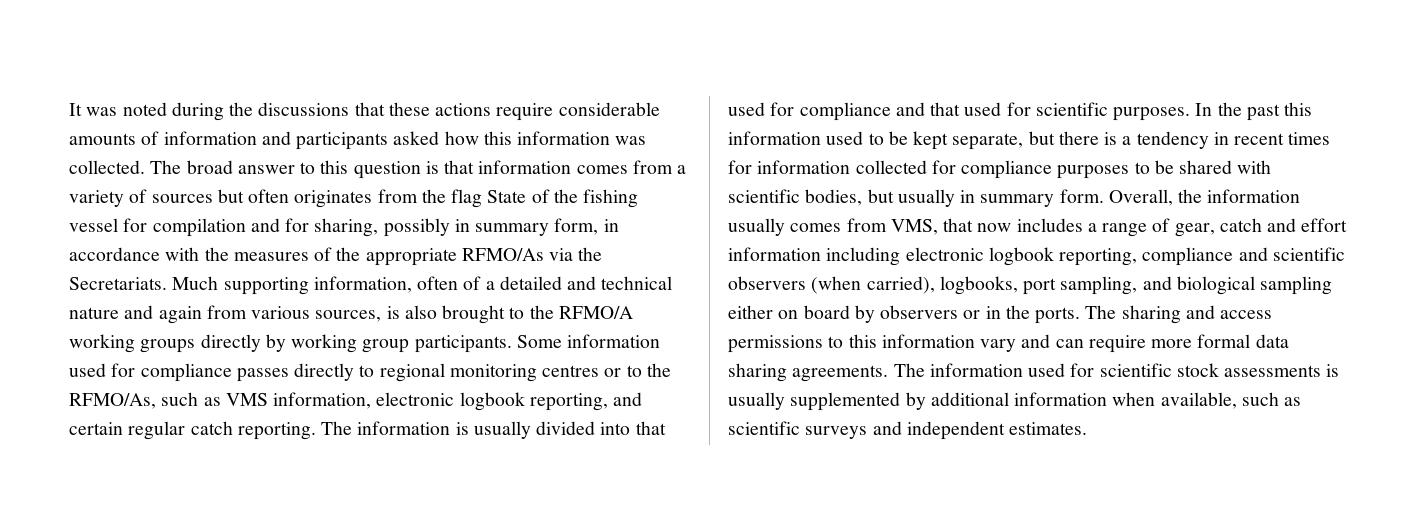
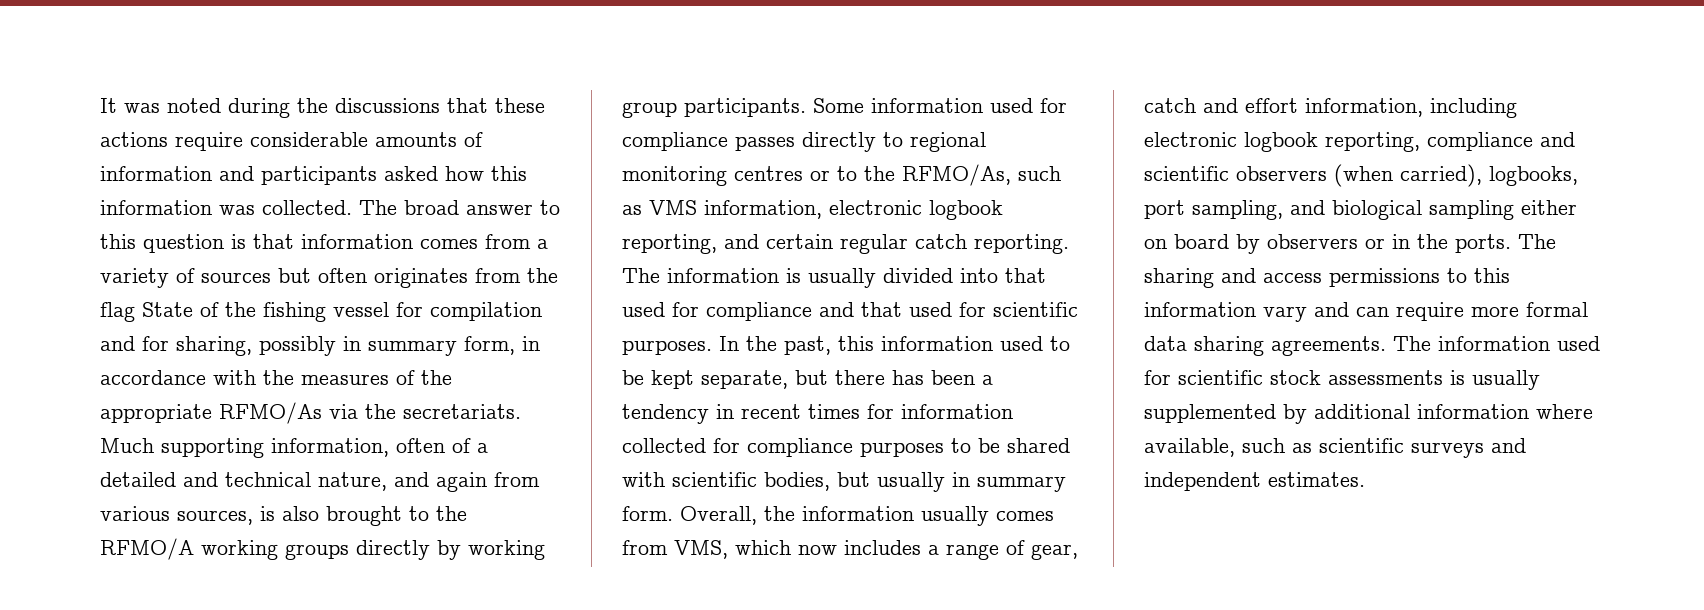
[69,277,167,290] Secretariats. -> [403,404,521,419] secretariats.
[69,307,119,319] nature -> [318,472,387,491] nature,
[1246,104,1280,121] past -> [784,336,831,355] past,
[1104,132,1118,145] is -> [892,370,975,385] has been
[943,218,974,232] that -> [735,540,791,555] which
[728,247,821,261] information -> [1305,98,1423,117] information,
[1112,392,1156,406] when -> [1536,404,1593,419] where

